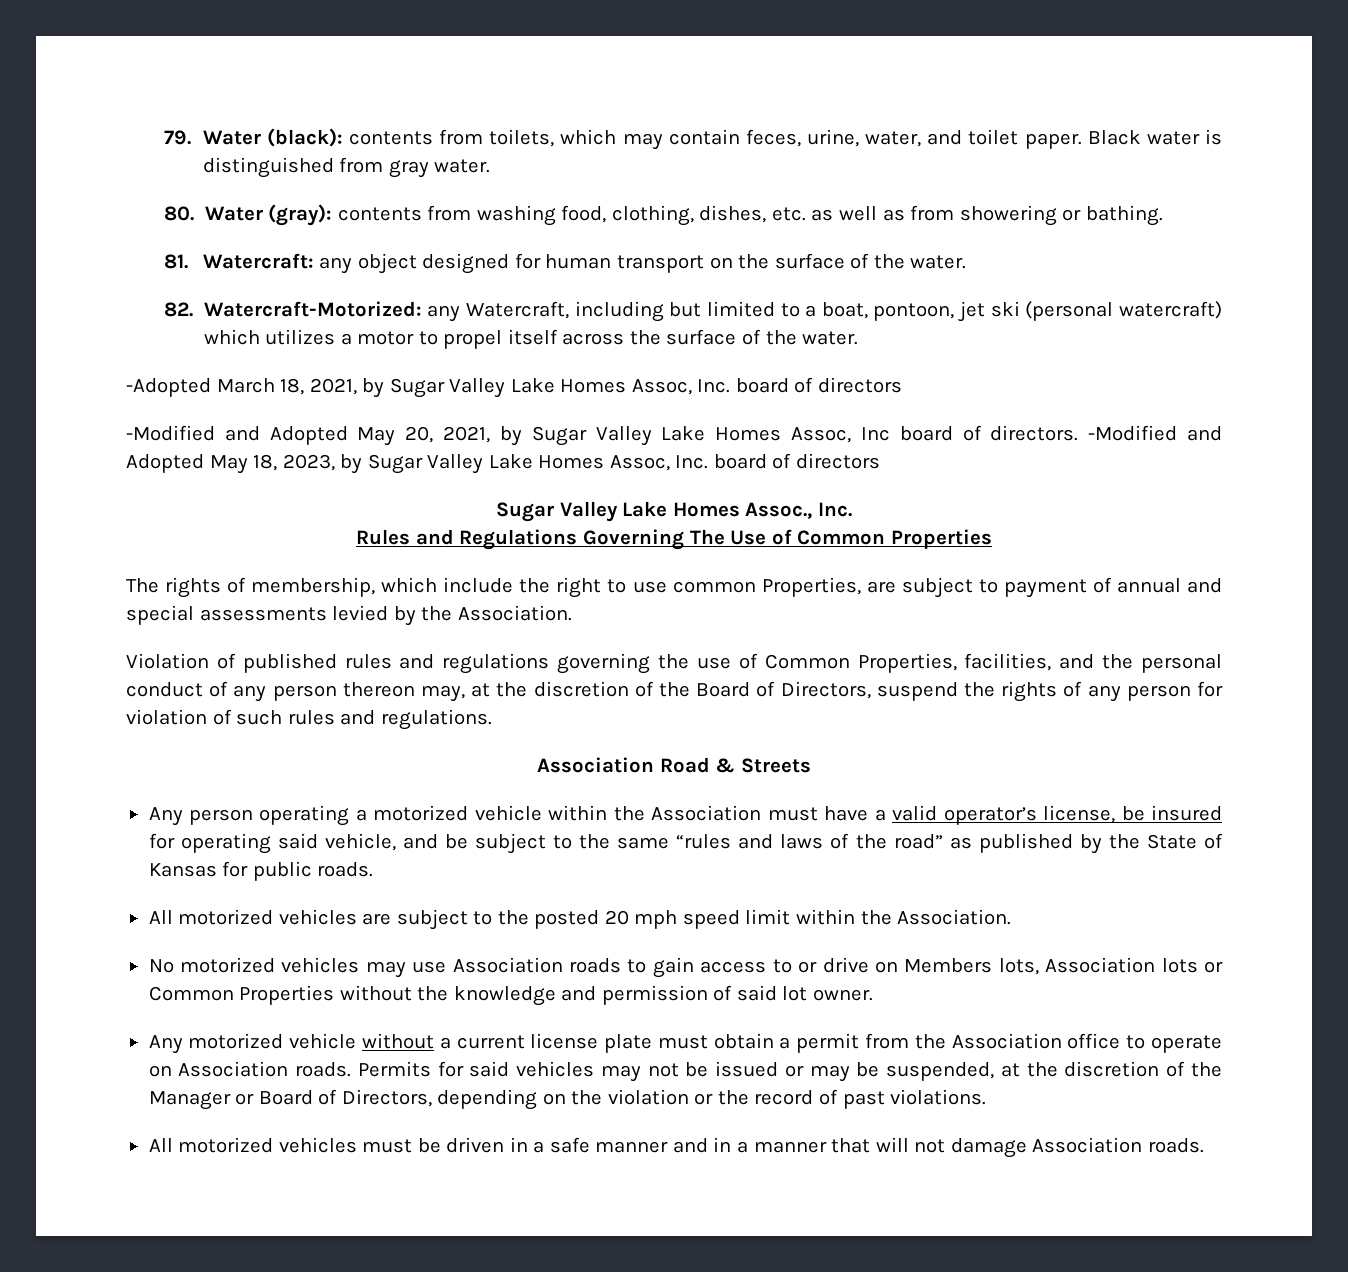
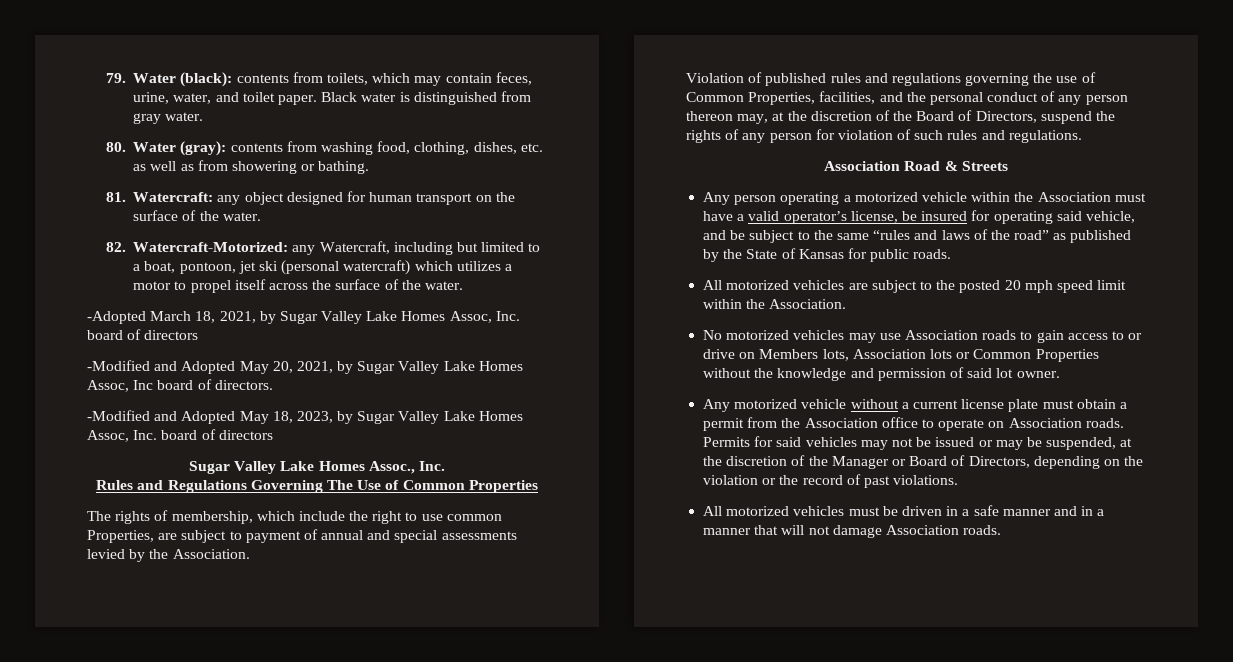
(1079, 433) none -> (273, 385) //

